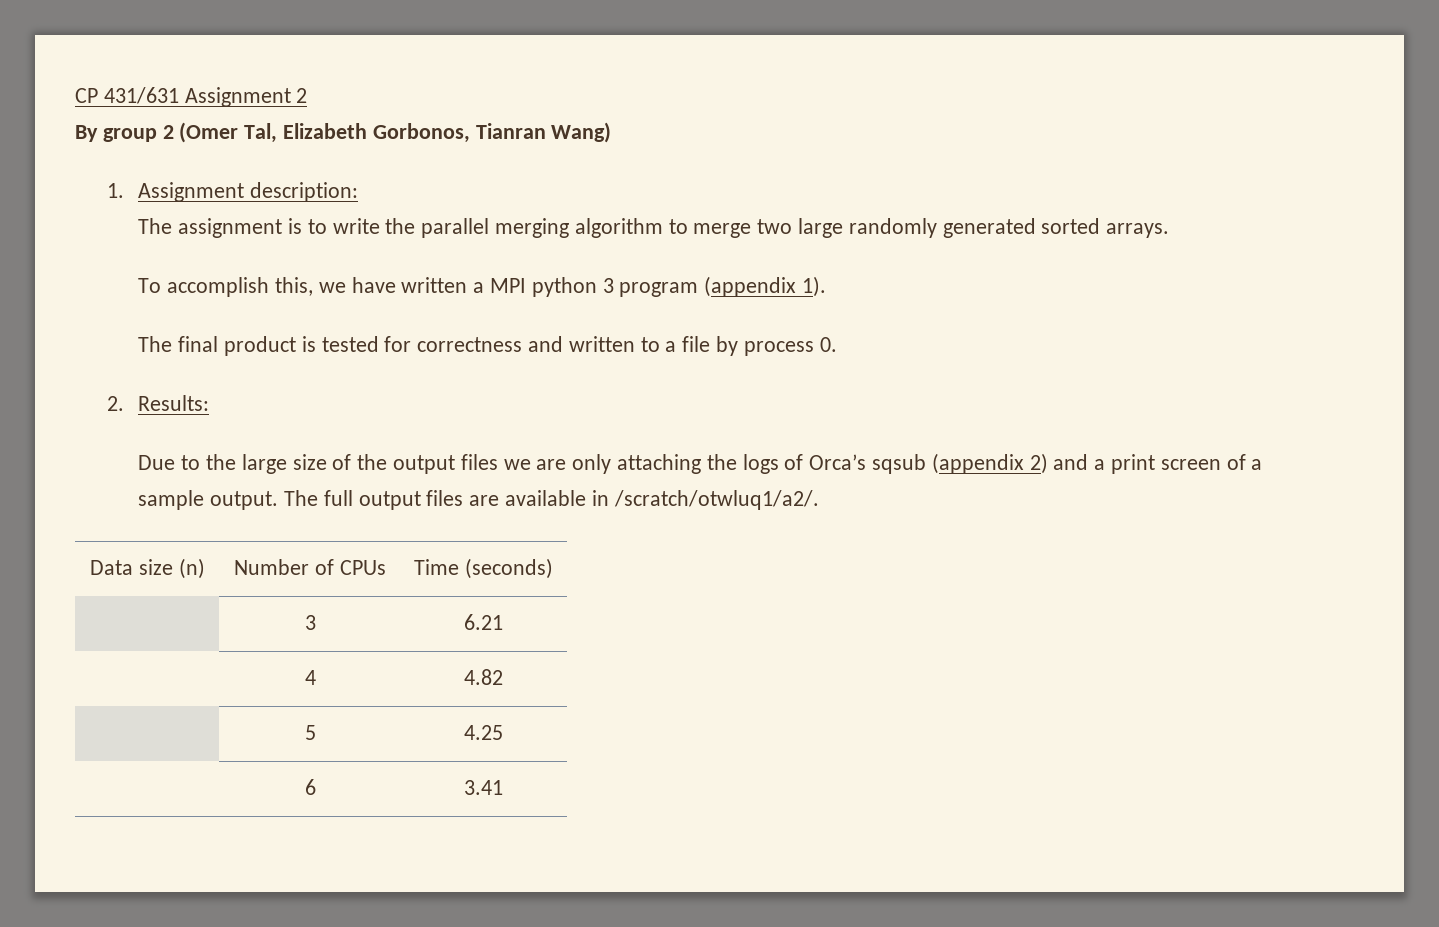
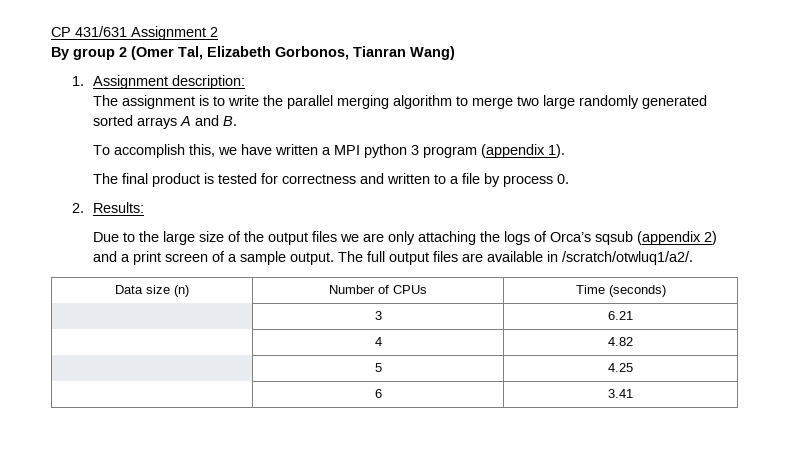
[1106,223,1170,238] arrays. -> [136,115,237,129] arrays A and B.

